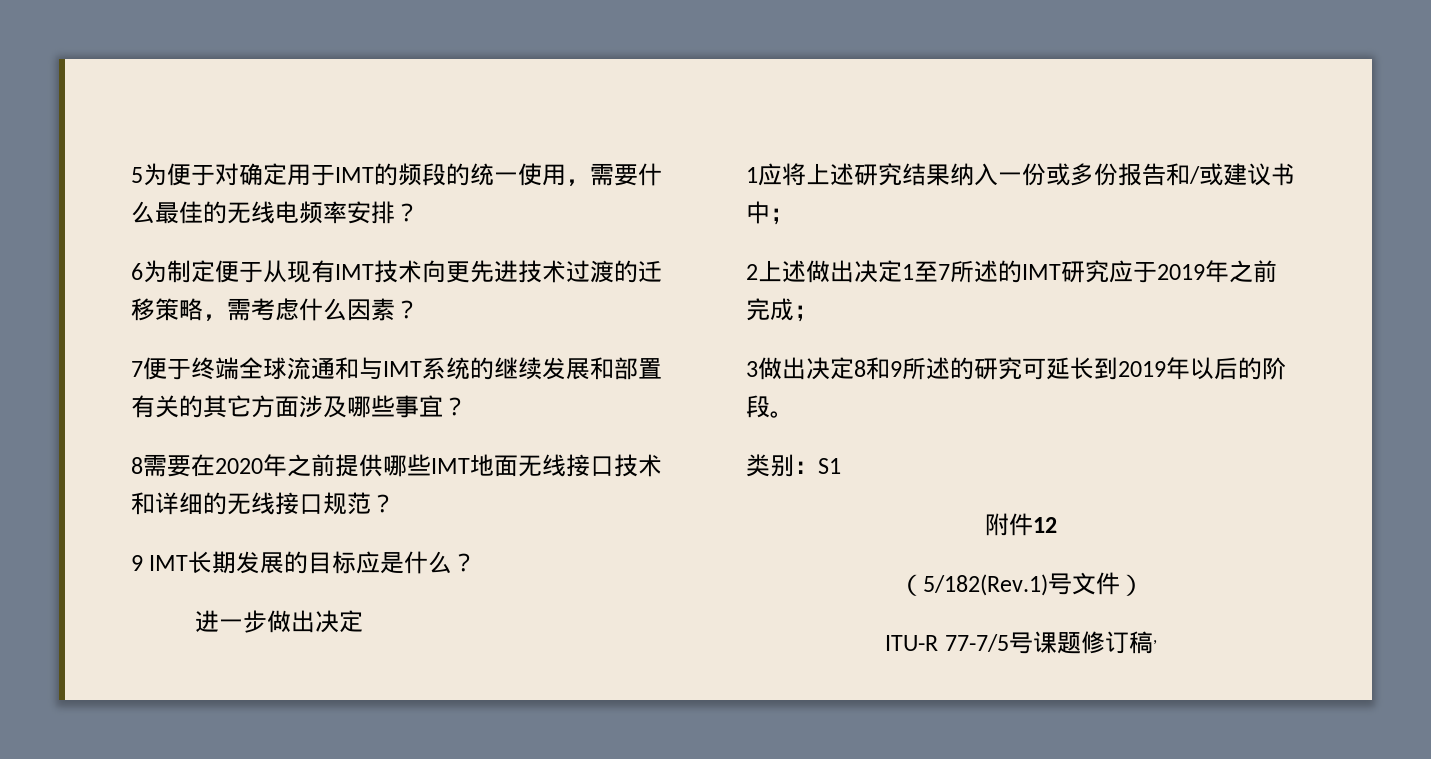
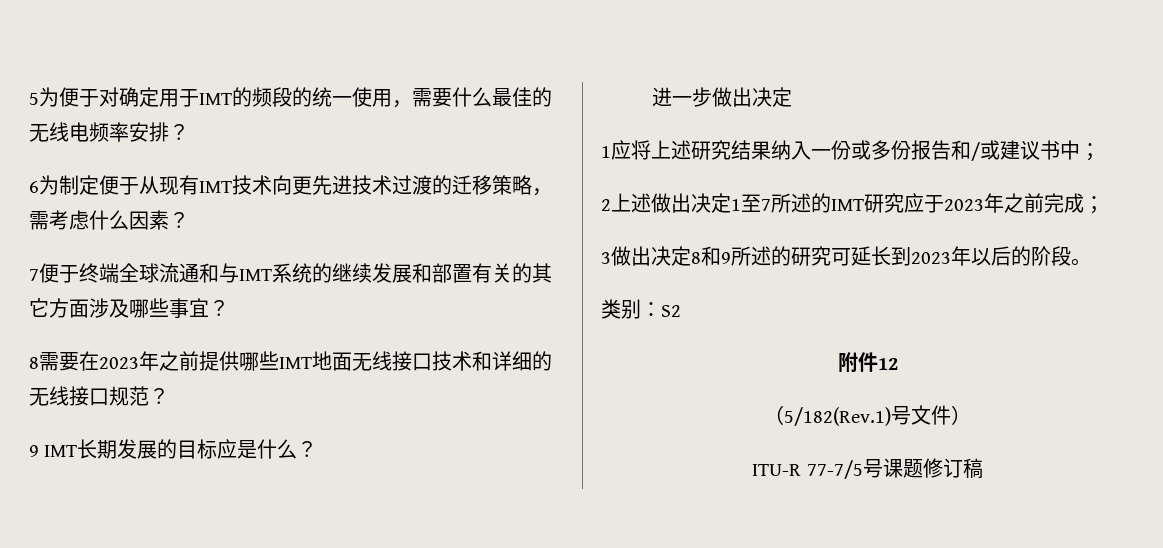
[215,458,263,474] 2020 -> [99,357,139,369] 2023
[1157,264,1205,280] 2019 -> [944,199,984,211] 2023
[1118,361,1166,377] 2019 -> [911,252,951,264] 2023
[818,458,841,474] S1 -> [661,305,681,317] S2
[1152,640,1157,645] , -> (983, 468) none

